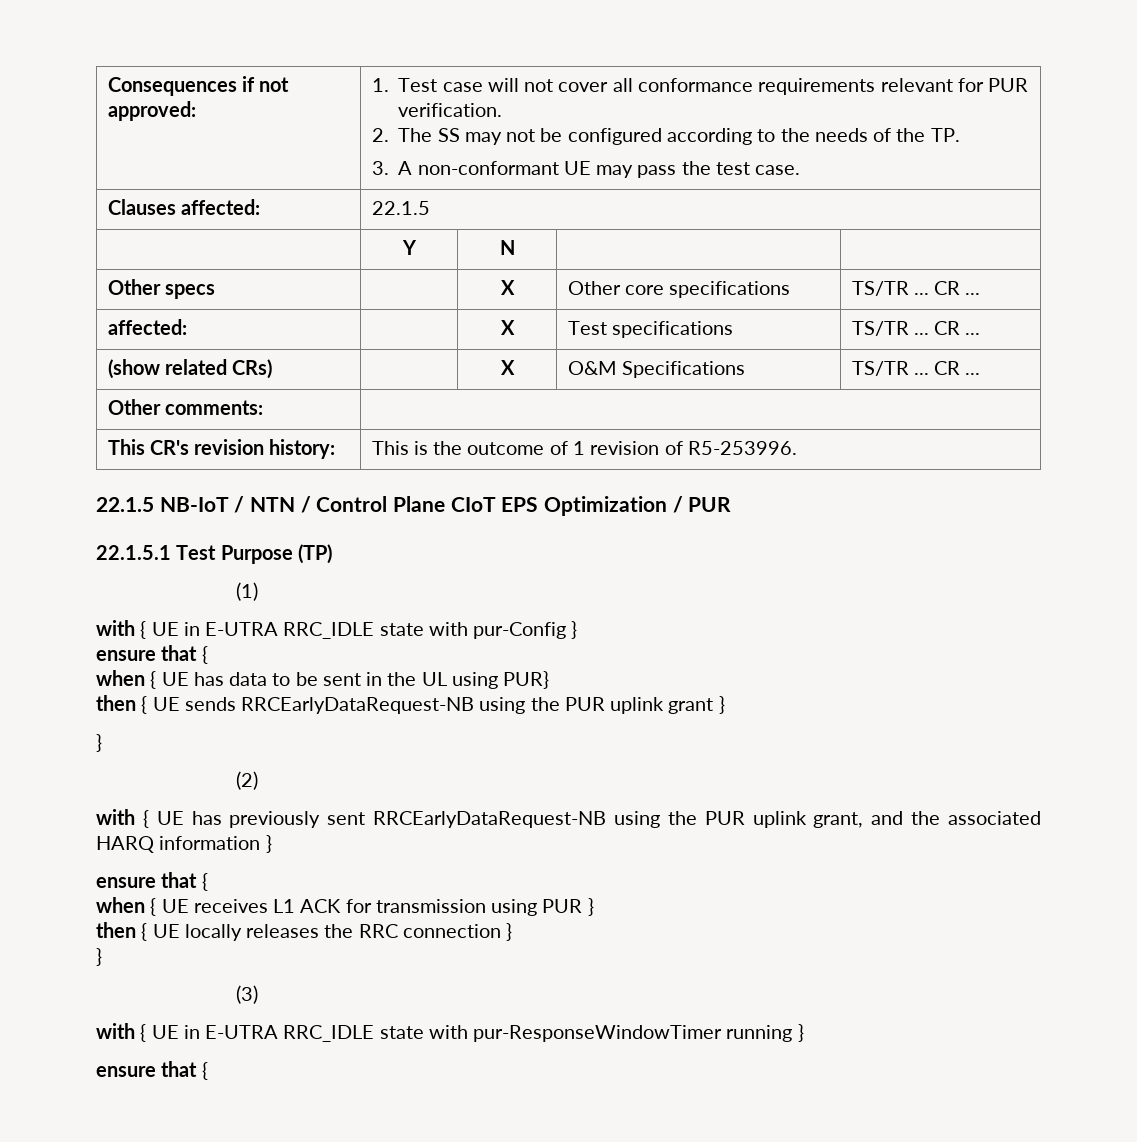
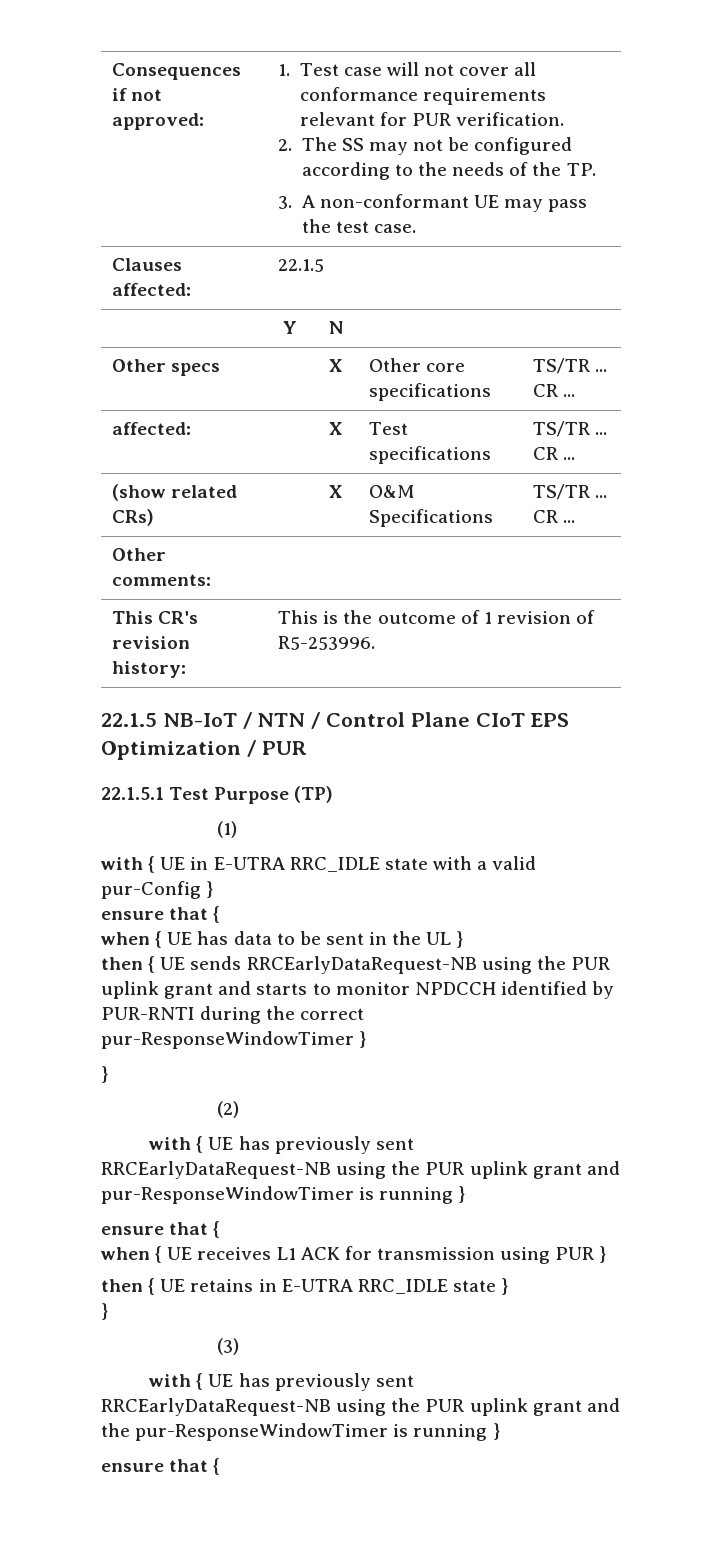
(468, 629) none -> [477,856,537,870] a valid
[451,671,550,689] using PUR} -> [456,931,464,948] }
(714, 706) none -> [218,981,615,999] [101,1006,365,1024] [101,1031,354,1049] and starts to monitor NPDCCH identified by PUR-RNTI during the correct pur-ResponseWindowTimer
[813,811,1042,828] [96,836,261,853] grant, and the associated HARQ information -> [532,1161,620,1179] [101,1186,454,1204] grant and pur-ResponseWindowTimer is running
[184,924,501,941] locally releases the RRC connection -> [190,1279,496,1294] retains in E-UTRA RRC_IDLE state
[183,1025,723,1042] in E-UTRA RRC_IDLE state with pur-ResponseWindowTimer -> [238,1373,414,1391] [101,1398,620,1416] [101,1423,409,1441] has previously sent RRCEarlyDataRequest-NB using the PUR uplink grant and the pur-ResponseWindowTimer is

